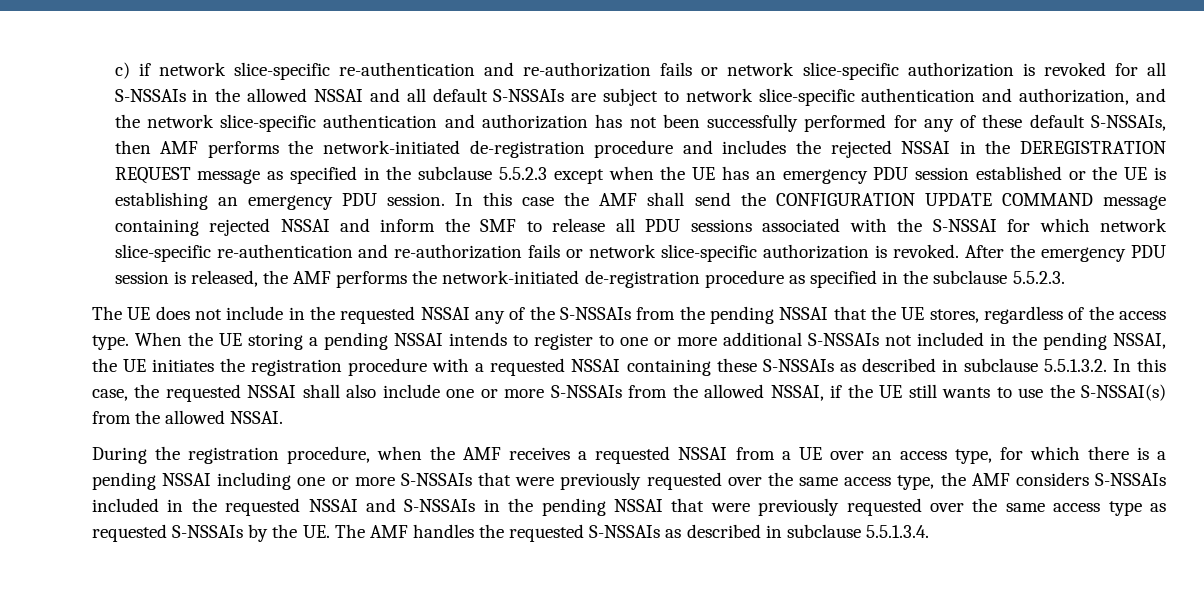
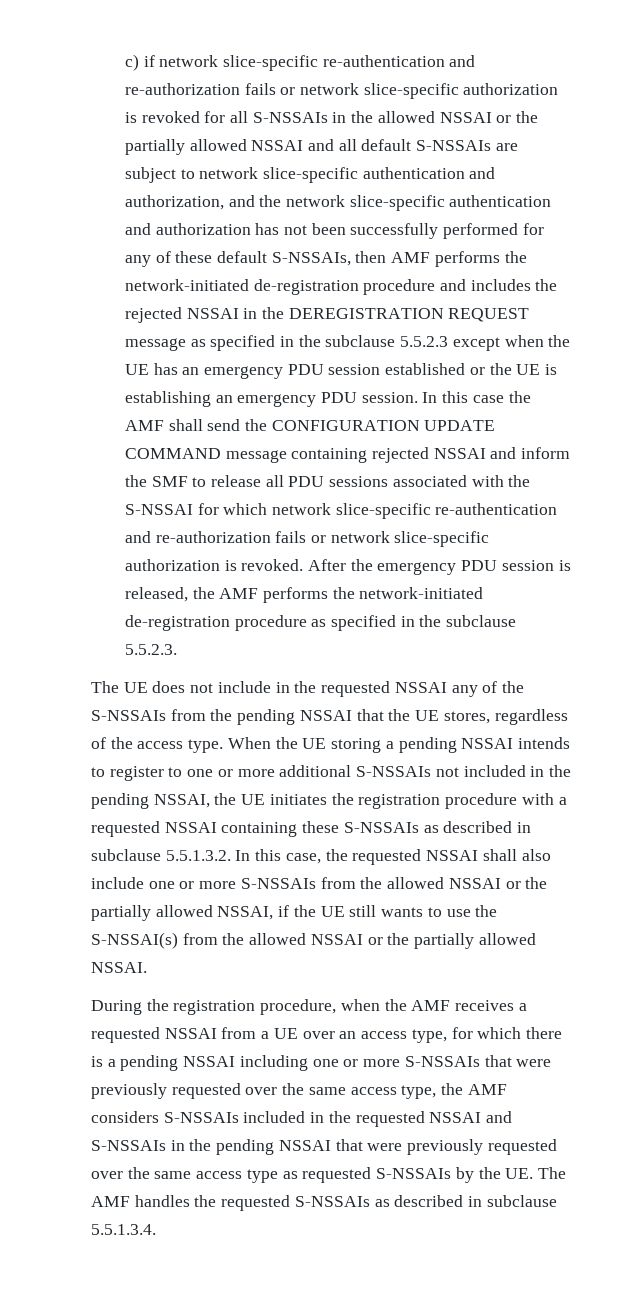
(363, 95) none -> [496,111,539,123] [124,139,304,155] or the partially allowed NSSAI
(765, 391) none -> [448,877,548,889] [91,905,213,921] NSSAI or the partially allowed
(226, 417) none -> [310,933,536,949] NSSAI or the partially allowed

